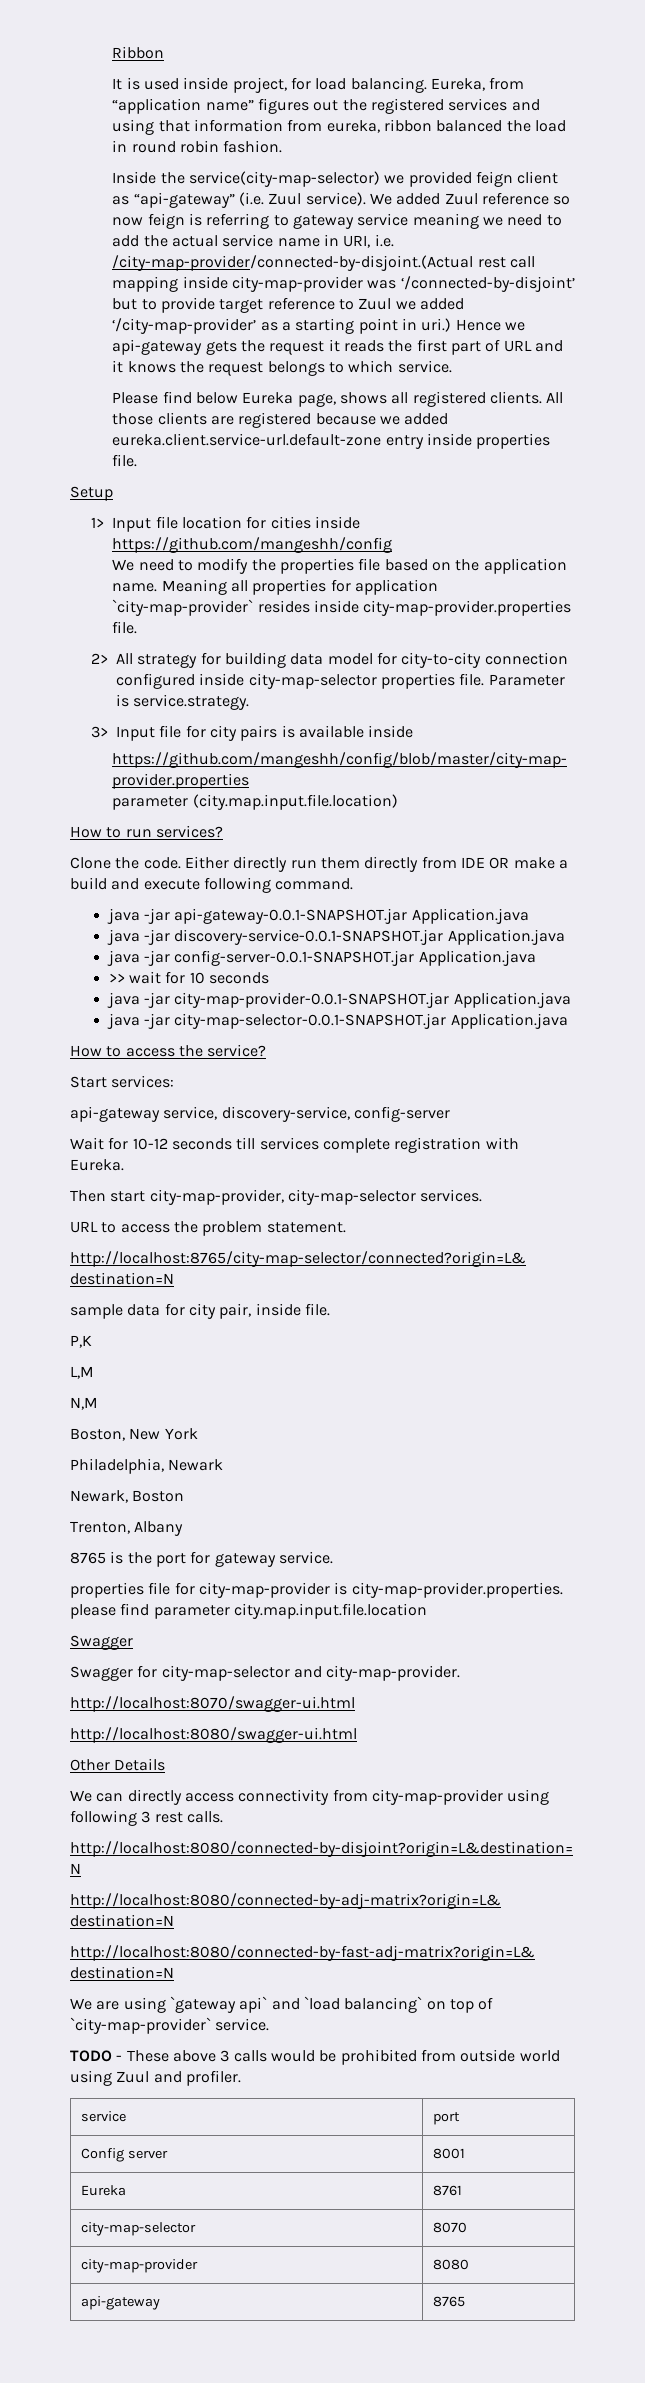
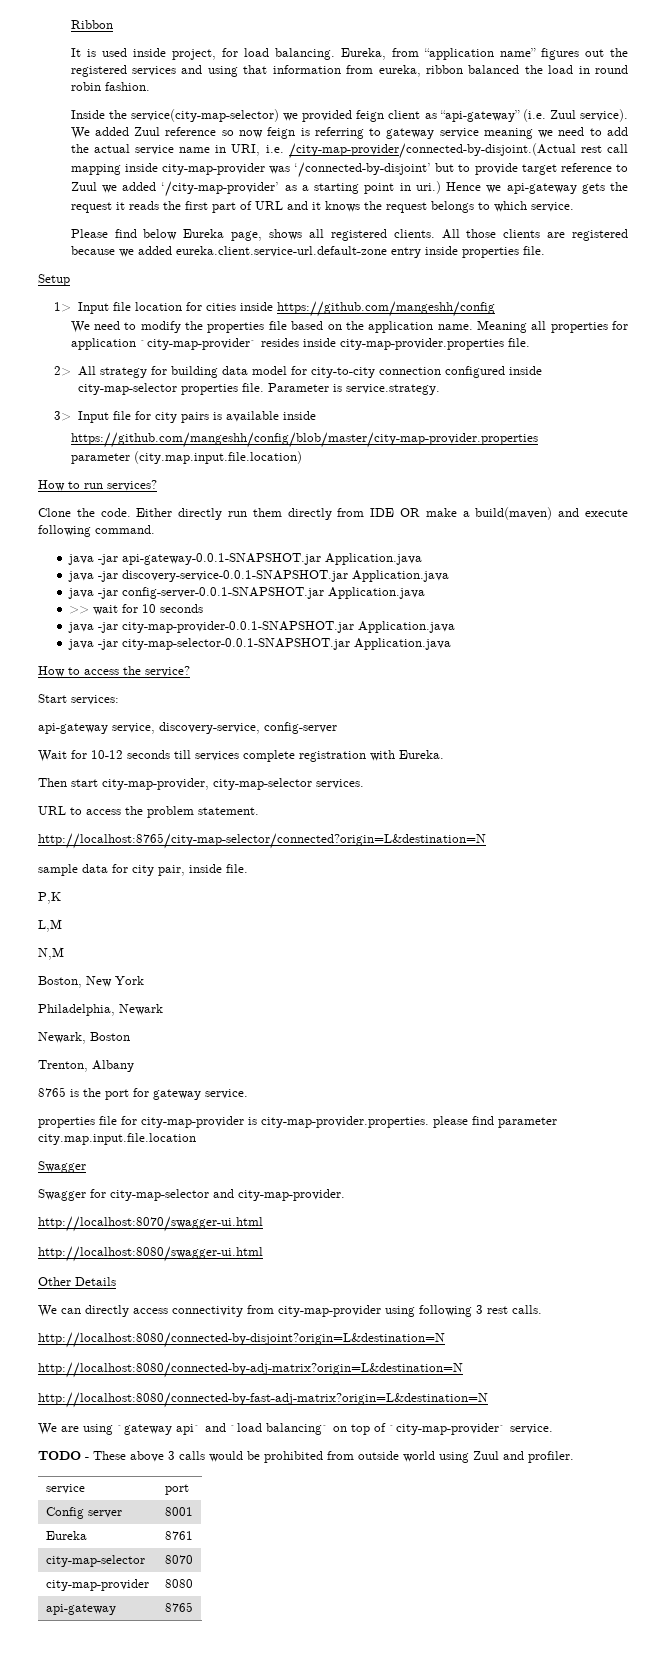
[70,877,107,890] build -> [475,507,553,520] build(maven)

